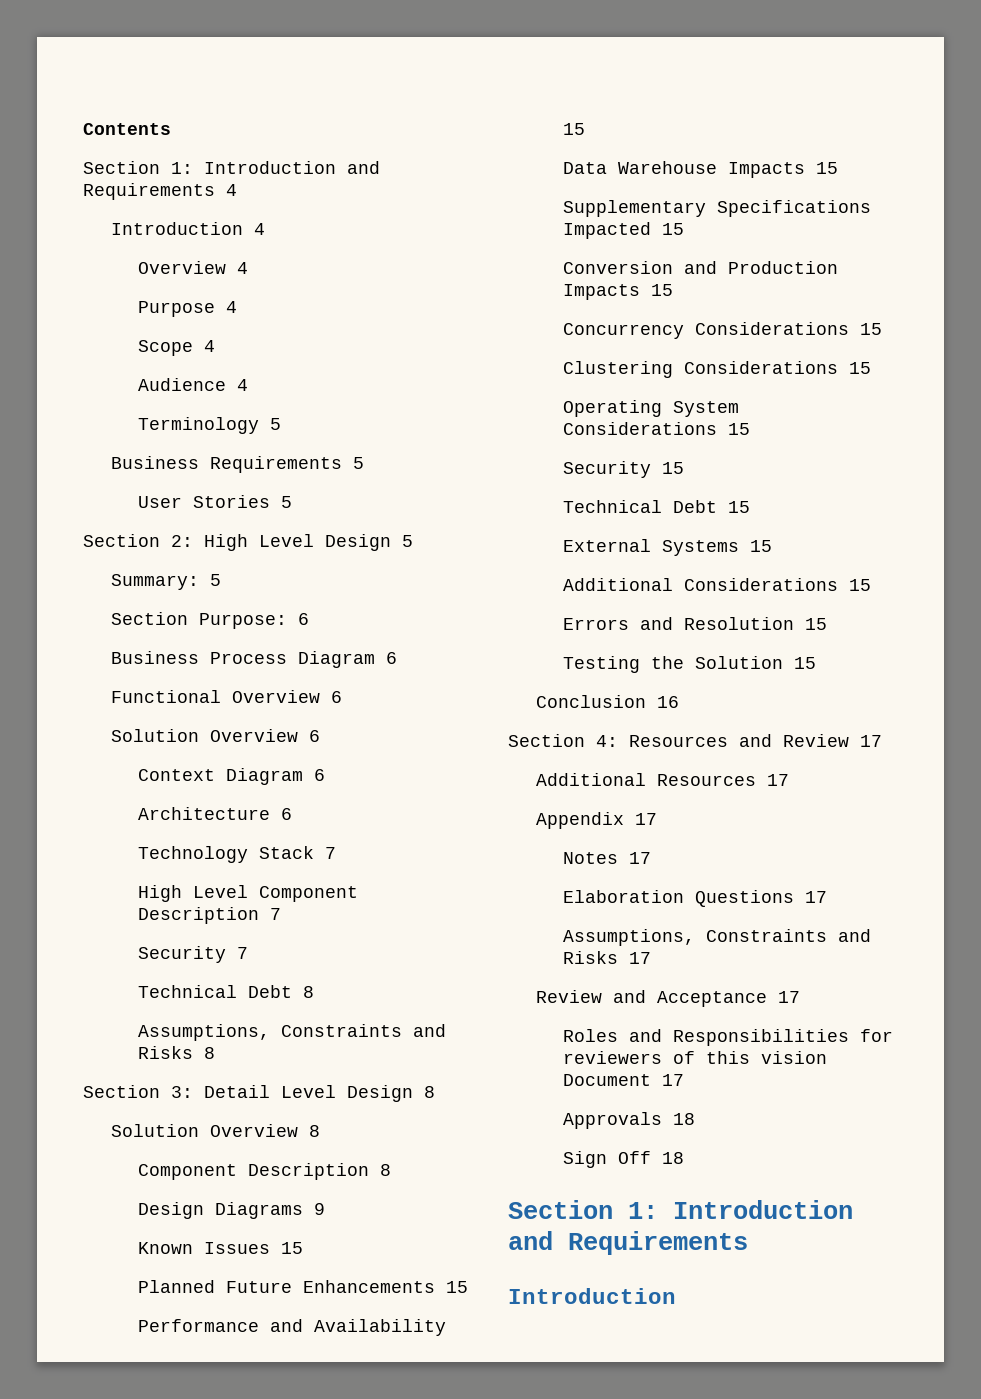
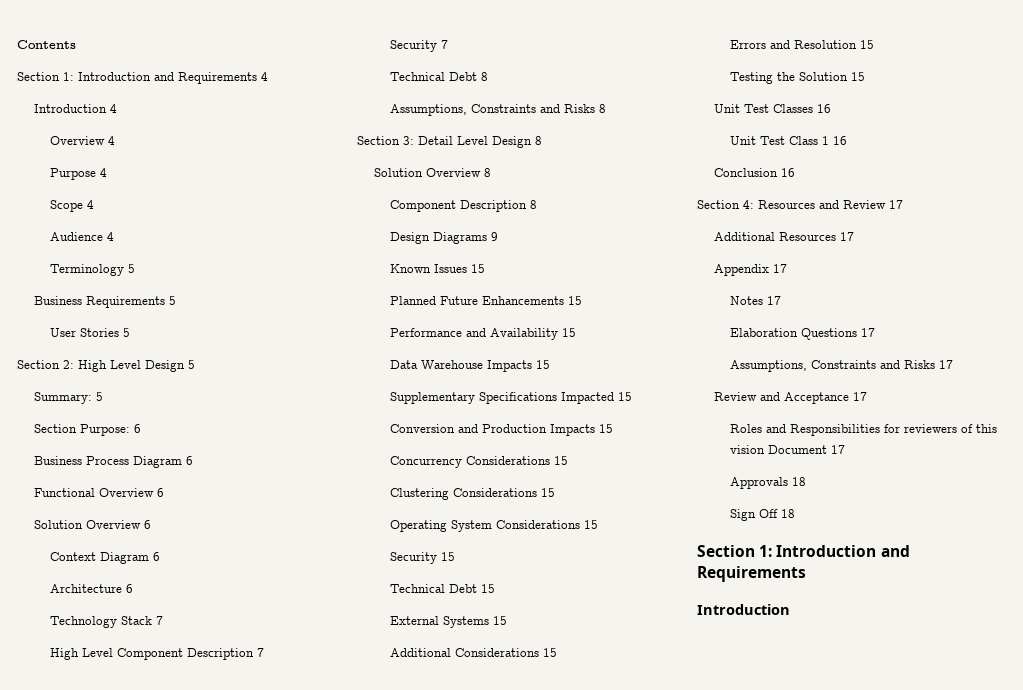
(817, 663) none -> [713,104,831,113] [730,136,848,145] // Unit Test Classes 16 // Unit Test Class 1 16

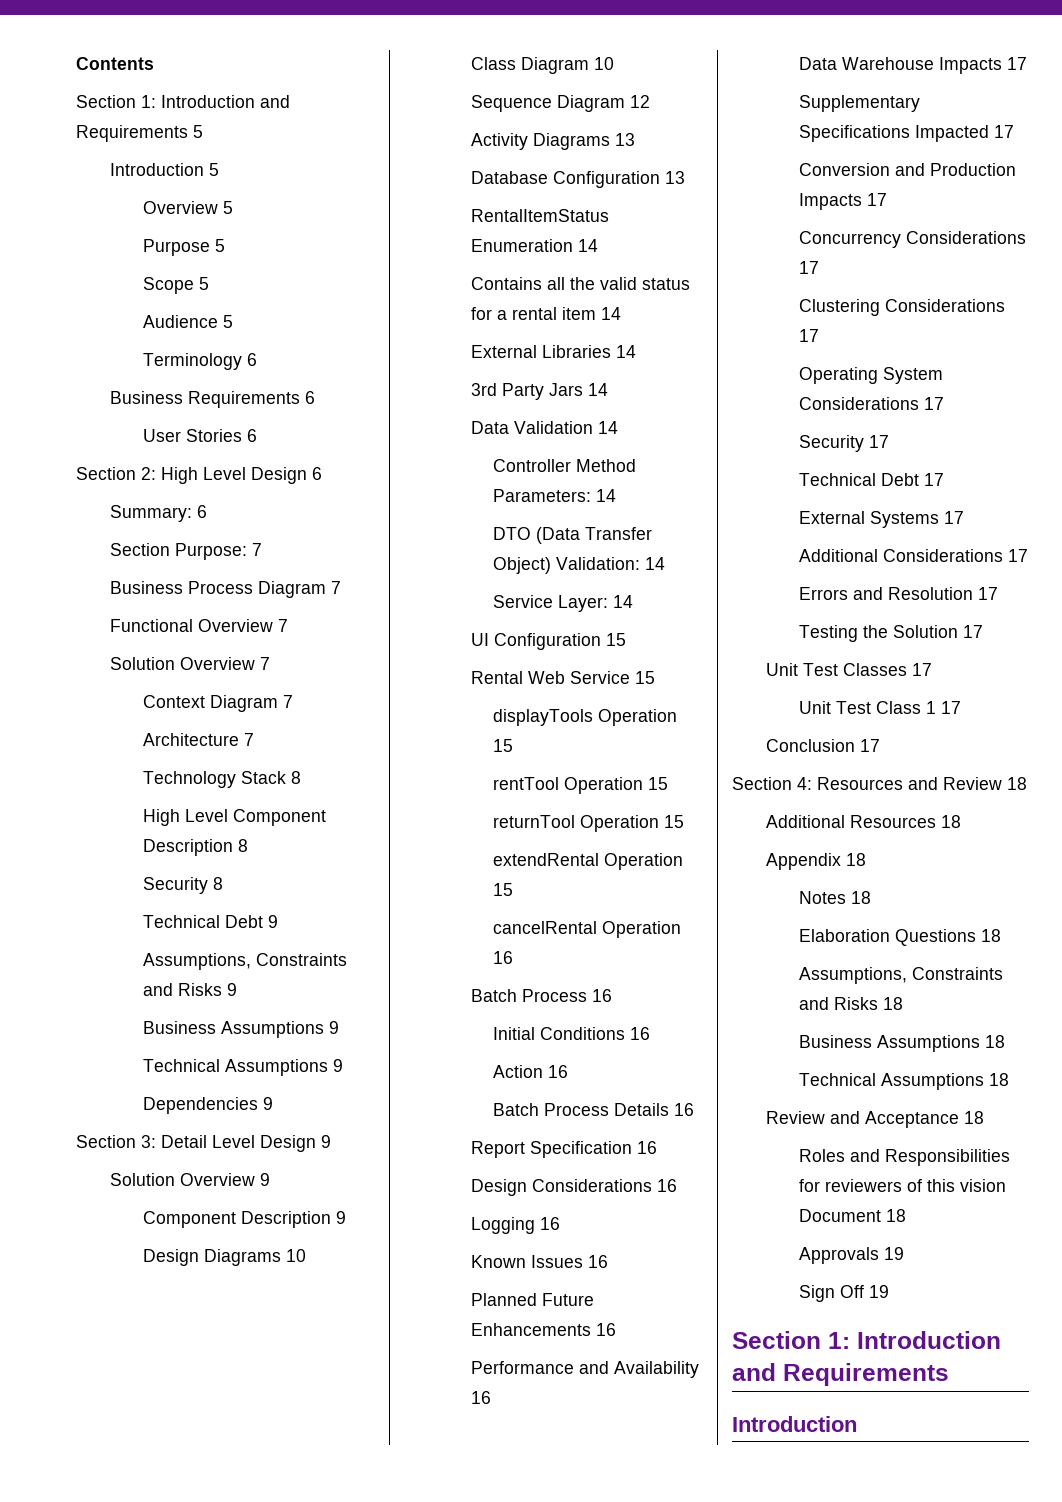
[261,72,268,81] [33,104,117,113] [50,136,116,145] 4 // Introduction 4 // Overview 4 -> [193,125,203,138] [109,163,219,176] [143,201,234,214] 5 // Introduction 5 // Overview 5
[100,168,108,177] 4 -> [215,239,226,252] 5
[87,200,95,209] 4 -> [199,277,210,290] 5
[107,232,115,241] 4 -> [223,315,234,328] 5
[128,264,136,273] 5 -> [247,353,258,366] 6
[168,296,176,305] 5 -> [304,391,315,404] 6
[123,328,131,337] 5 -> [247,429,258,442] 6
[188,360,195,369] 5 -> [312,467,322,480] 6
[95,392,103,401] 5 -> [196,505,207,518] 6
[133,424,141,433] 6 -> [251,543,262,556] 7
[185,456,193,465] 6 -> [330,581,341,594] 7
[156,488,164,497] [33,520,151,529] 6 // Solution Overview 6 -> [277,619,288,632] [109,657,270,670] 7 // Solution Overview 7
[153,552,161,561] 6 -> [283,695,294,708] 7
[126,584,134,593] 6 -> [244,733,255,746] 7
[156,616,164,625] 7 -> [291,771,302,784] 8
[257,648,265,657] [390,40,449,52] [390,72,489,81] [390,104,607,116] 7 // Security 7 // Technical Debt 8 // Assumptions, Constraints and Risks 8 -> [238,839,249,852] [143,877,224,894] [143,915,279,928] [143,953,348,970] [143,983,238,996] [143,1021,340,1038] [143,1059,344,1076] [143,1097,274,1114] 8 // Security 8 // Technical Debt 9 // Assumptions, Constraints and Risks 9 // Business Assumptions 9 // Technical Assumptions 9 // Dependencies 9
[535,136,542,145] [373,168,491,177] [390,200,538,212] 8 // Solution Overview 8 // Component Description 8 -> [321,1135,331,1148] [109,1173,270,1186] [143,1211,347,1228] 9 // Solution Overview 9 // Component Description 9
[491,232,499,241] 9 -> [286,1249,307,1262] [471,57,615,74] [471,95,651,112] [471,133,636,150] [471,171,686,188] [471,209,610,222] [471,239,599,252] [471,277,691,290] [471,307,622,320] [471,345,637,358] [471,383,609,400] [471,421,619,434] [493,459,637,472] [493,489,617,502] [493,527,653,544] [493,557,666,574] [493,595,634,612] [471,633,627,650] [471,671,656,684] [493,709,678,726] [493,739,514,752] [493,777,669,794] [493,815,685,832] [493,853,684,870] [493,883,514,896] [493,921,682,938] [493,951,514,964] [471,989,613,1002] [493,1027,651,1040] [493,1065,569,1078] [493,1103,695,1116] [471,1141,658,1158] [471,1179,678,1196] [471,1217,561,1234] 10 // Class Diagram 10 // Sequence Diagram 12 // Activity Diagrams 13 // Database Configuration 13 // RentalItemStatus Enumeration 14 // Contains all the valid status for a rental item 14 // External Libraries 14 // 3rd Party Jars 14 // Data Validation 14 // Controller Method Parameters: 14 // DTO (Data Transfer Object) Validation: 14 // Service Layer: 14 // UI Configuration 15 // Rental Web Service 15 // displayTools Operation 15 // rentTool Operation 15 // returnTool Operation 15 // extendRental Operation 15 // cancelRental Operation 16 // Batch Process 16 // Initial Conditions 16 // Action 16 // Batch Process Details 16 // Report Specification 16 // Design Considerations 16 // Logging 16
[471,264,486,273] 15 -> [588,1255,609,1268] 16
[568,296,583,305] 15 -> [596,1323,617,1336] 16
[562,328,577,337] 15 -> [471,1391,492,1404] 16
[536,360,551,369] 15 -> [1007,57,1028,70] 17
[618,392,633,401] 15 -> [994,125,1015,138] 17
[599,424,614,433] 15 -> [867,193,888,206] 17
[554,456,569,465] 15 -> [799,261,820,274] 17
[541,488,556,497] 15 -> [799,329,820,342] 17
[584,520,599,529] [390,552,456,564] [390,584,496,593] 15 // Security 15 // Technical Debt 15 -> [924,397,945,410] [799,435,890,452] [799,473,945,486] 17 // Security 17 // Technical Debt 17
[493,616,508,625] 15 -> [944,511,965,524] 17
[543,648,558,657] 15 -> [1008,549,1029,562] 17
[860,40,875,49] 15 -> [978,587,999,600] 17
[851,72,866,81] 15 -> [963,625,984,638] 17
[816,104,831,113] 16 -> [911,663,932,676] 17
[833,136,848,145] 16 -> [941,701,962,714] 17
[780,168,795,177] 16 -> [859,739,880,752] 17
[889,200,903,209] 17 -> [1007,777,1027,790] 18
[839,232,854,241] 17 -> [940,815,961,828] 18
[772,264,787,273] 17 -> [845,853,866,866] 18
[767,296,782,305] 17 -> [851,891,872,904] 18
[861,328,876,337] [730,360,954,372] 17 // Assumptions, Constraints and Risks 17 -> [981,929,1002,942] [799,967,1004,984] [799,997,904,1010] [799,1035,1006,1052] [799,1073,1010,1090] 18 // Assumptions, Constraints and Risks 18 // Business Assumptions 18 // Technical Assumptions 18
[852,392,867,401] 17 -> [963,1111,984,1124] 18
[831,445,846,454] 17 -> [886,1209,907,1222] 18
[792,477,807,486] 18 -> [884,1247,905,1260] 19
[781,509,796,518] 18 -> [869,1285,890,1298] 19

